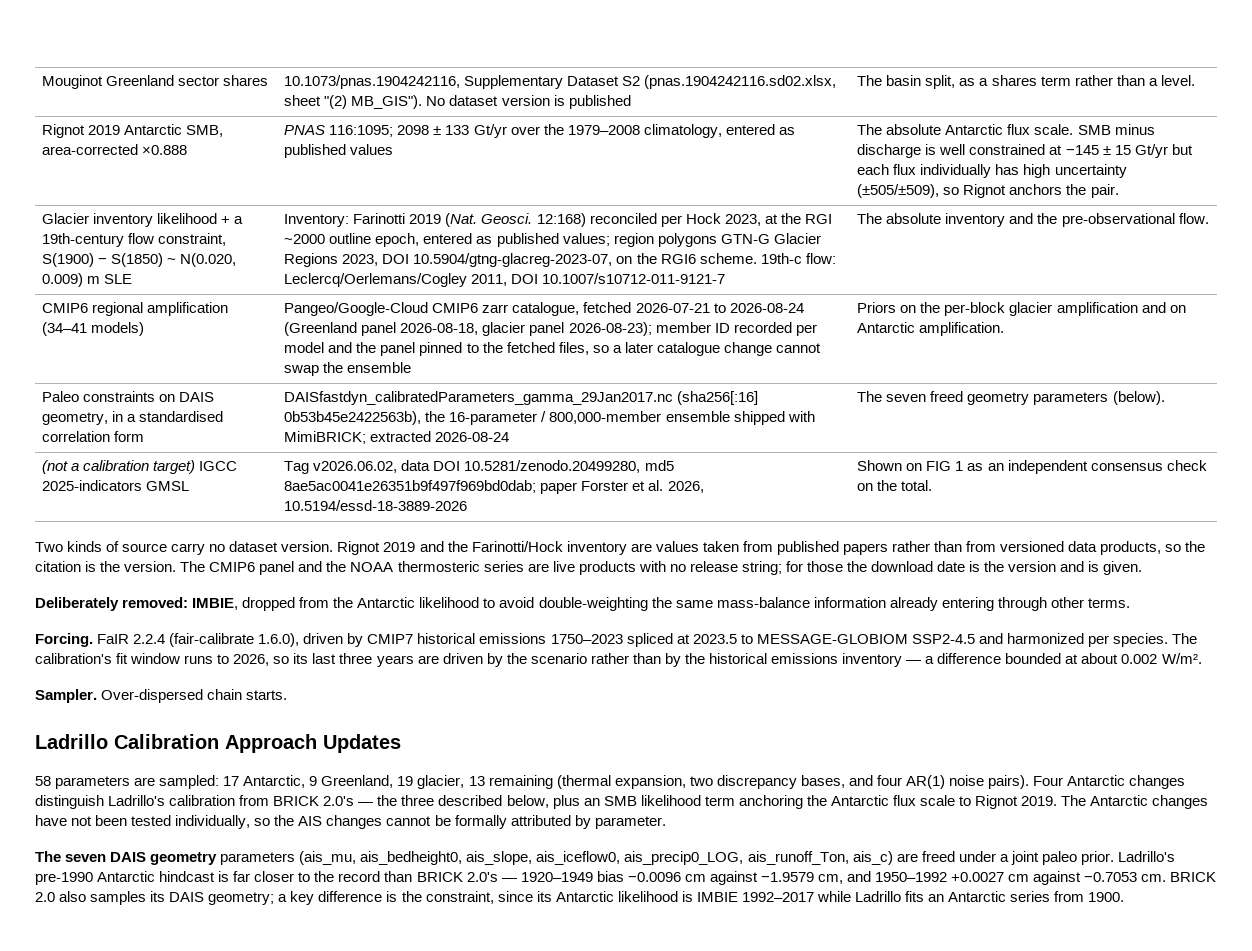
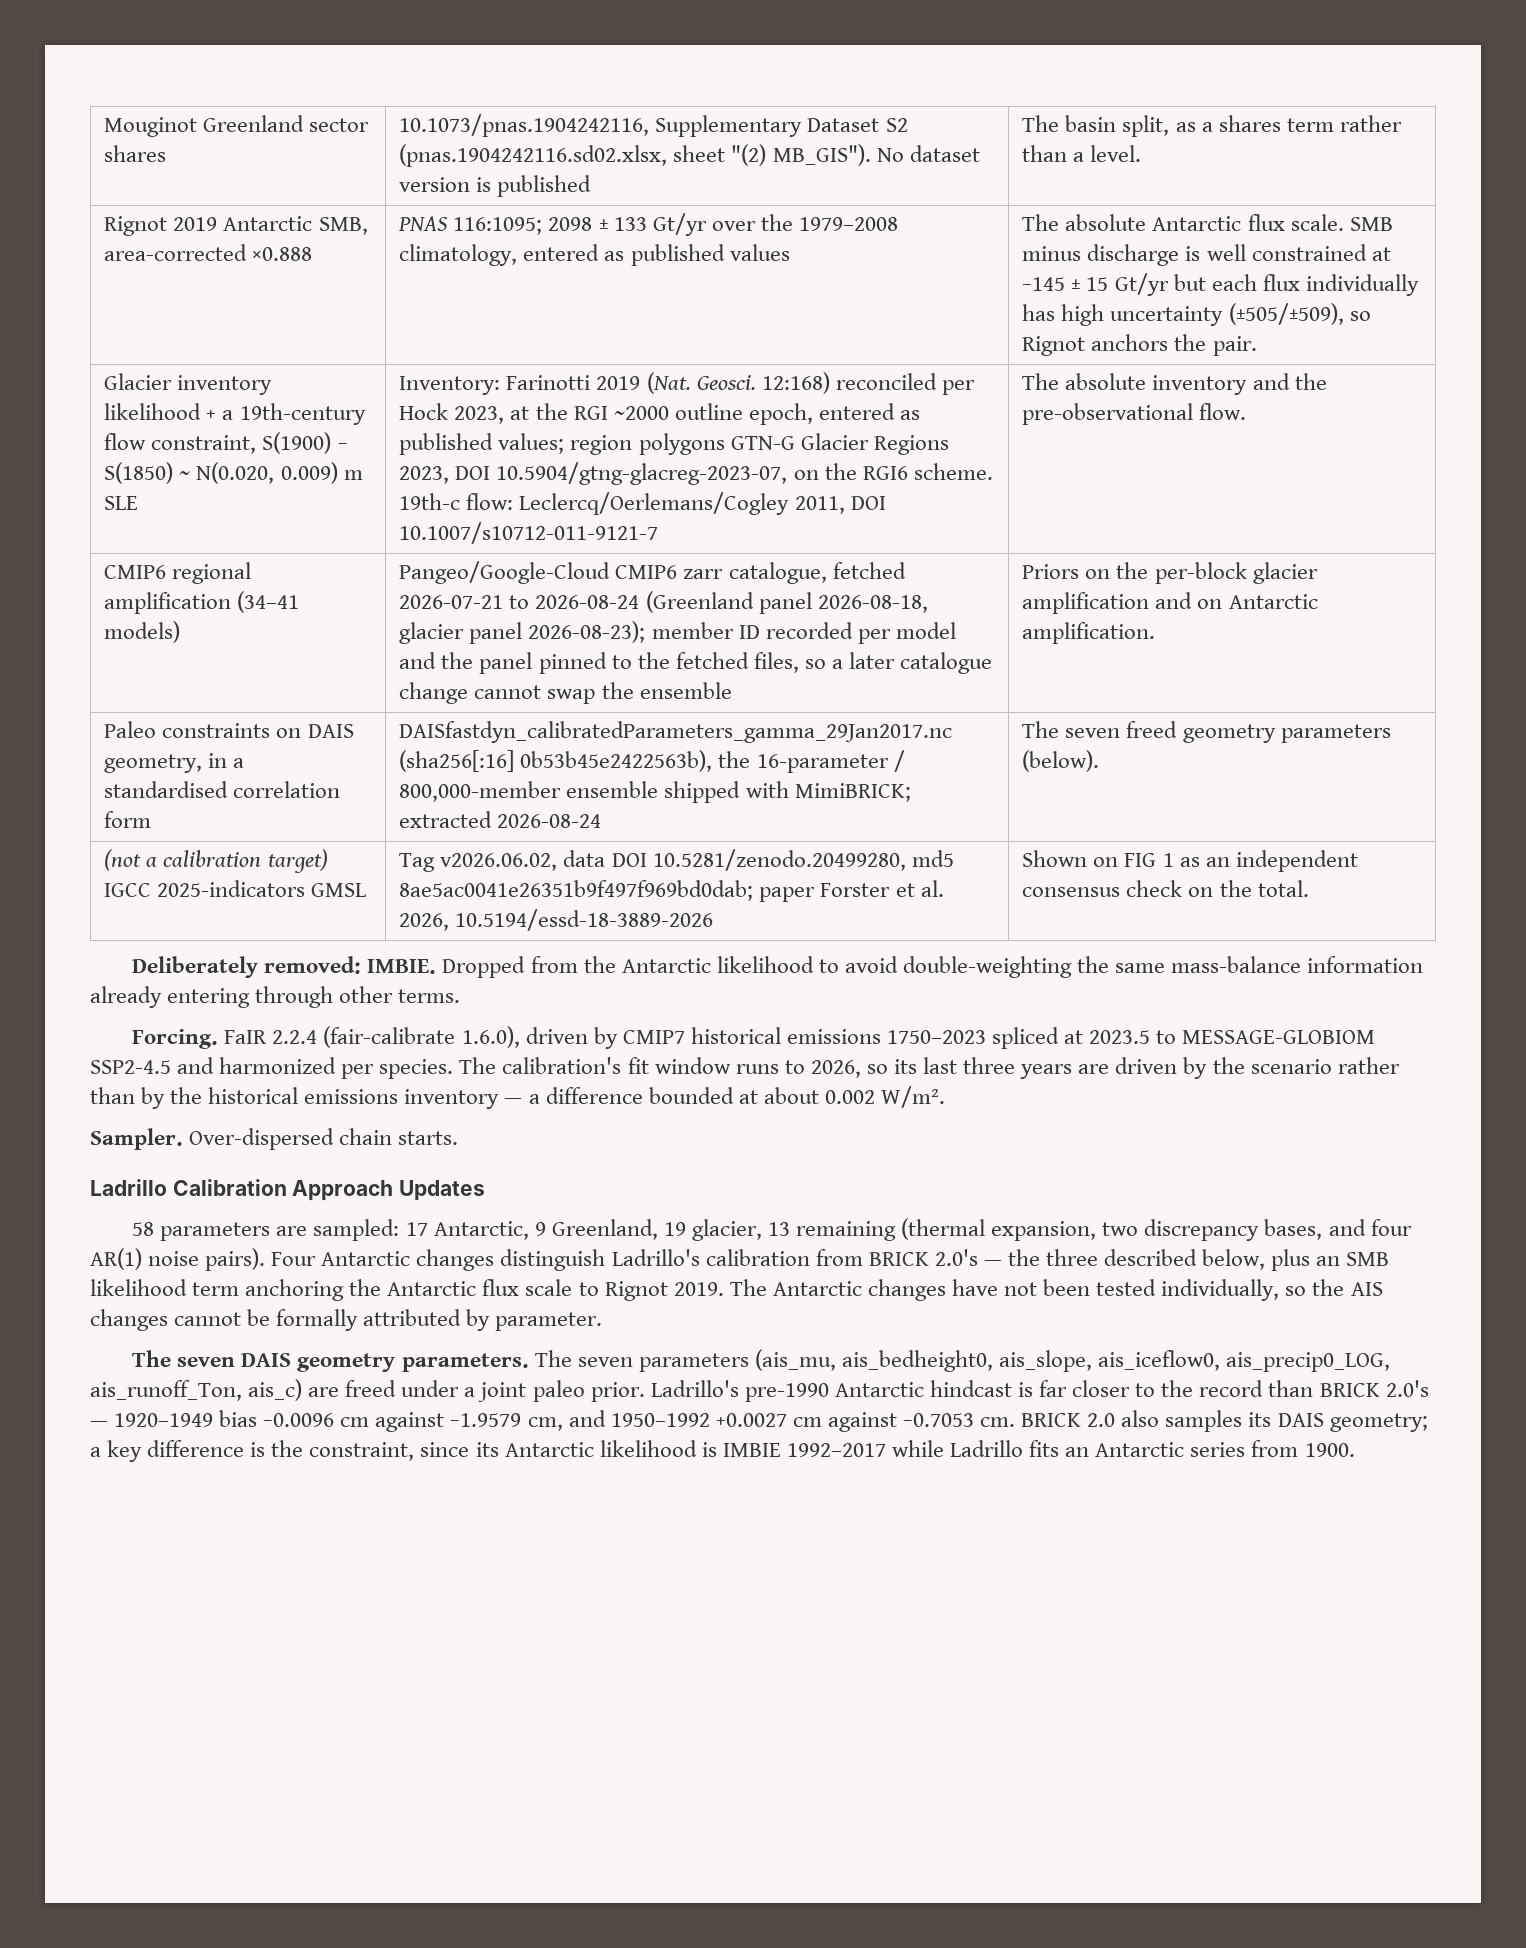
[35,541,1206,555] [35,561,1143,575] // Two kinds of source carry no dataset version. Rignot 2019 and the Farinotti/Hock inventory are values taken from published papers rather than from versioned data products, so the citation is the version. The CMIP6 panel and the NOAA thermosteric series are live products with no release string; for those the download date is the version and is given. -> (1309, 888) none
[192,597,296,611] IMBIE, dropped -> [367,956,526,978] IMBIE. Dropped
(218, 858) none -> [401,1350,633,1372] parameters. The seven

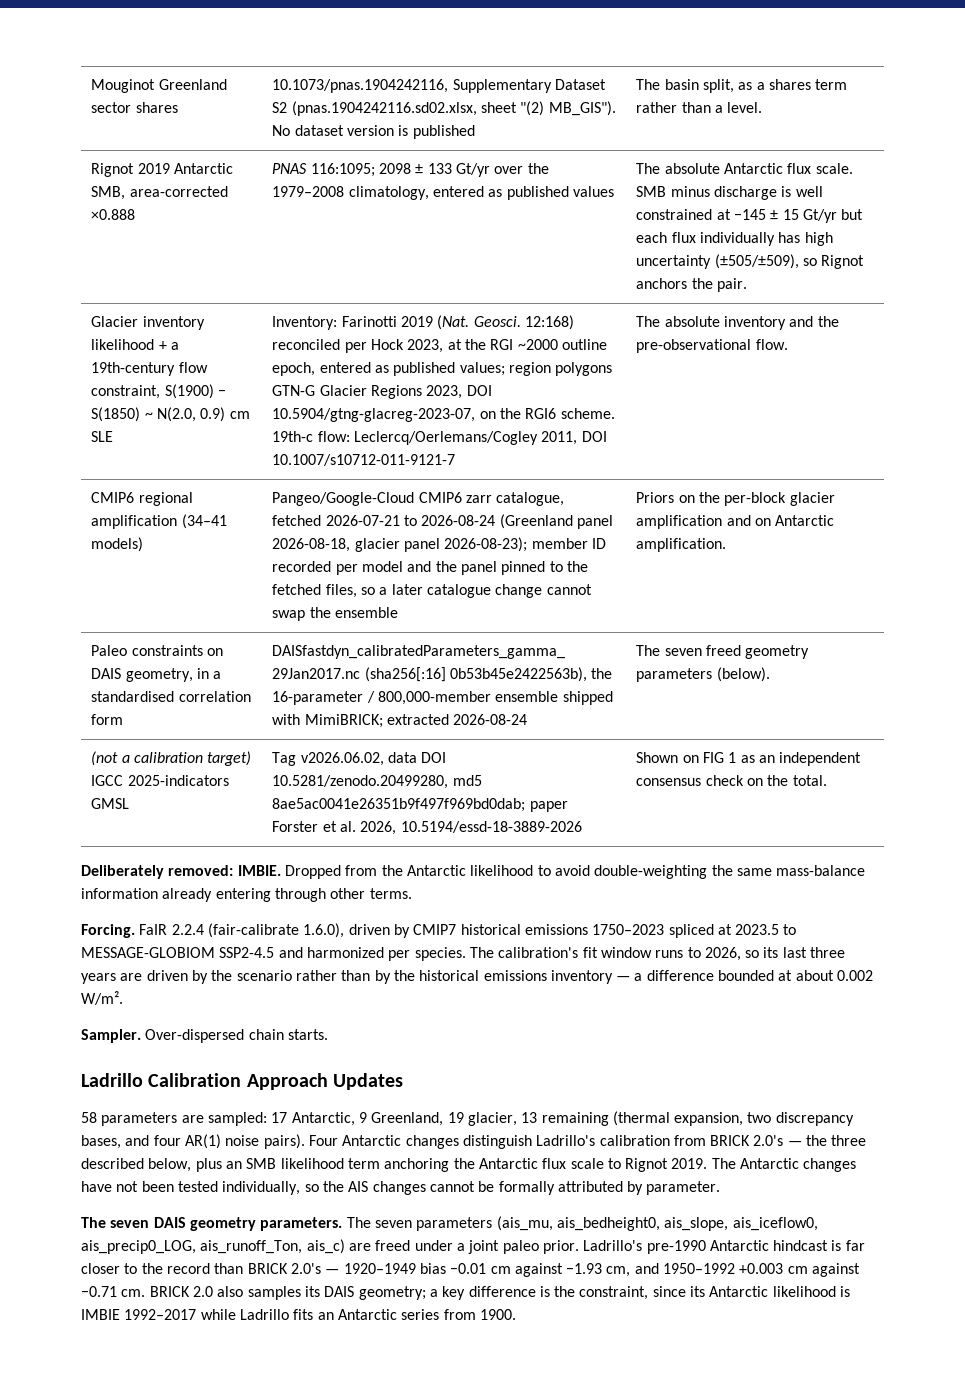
[196,462,363,484] N(0.020, 0.009) m -> [156,407,250,422] N(2.0, 0.9) cm
[263,1412,522,1432] −0.0096 cm against −1.9579 -> [450,1263,603,1277] −0.01 cm against −1.93
[715,1412,974,1432] +0.0027 cm against −0.7053 -> [739,1263,861,1277] [81,1286,117,1297] +0.003 cm against −0.71

